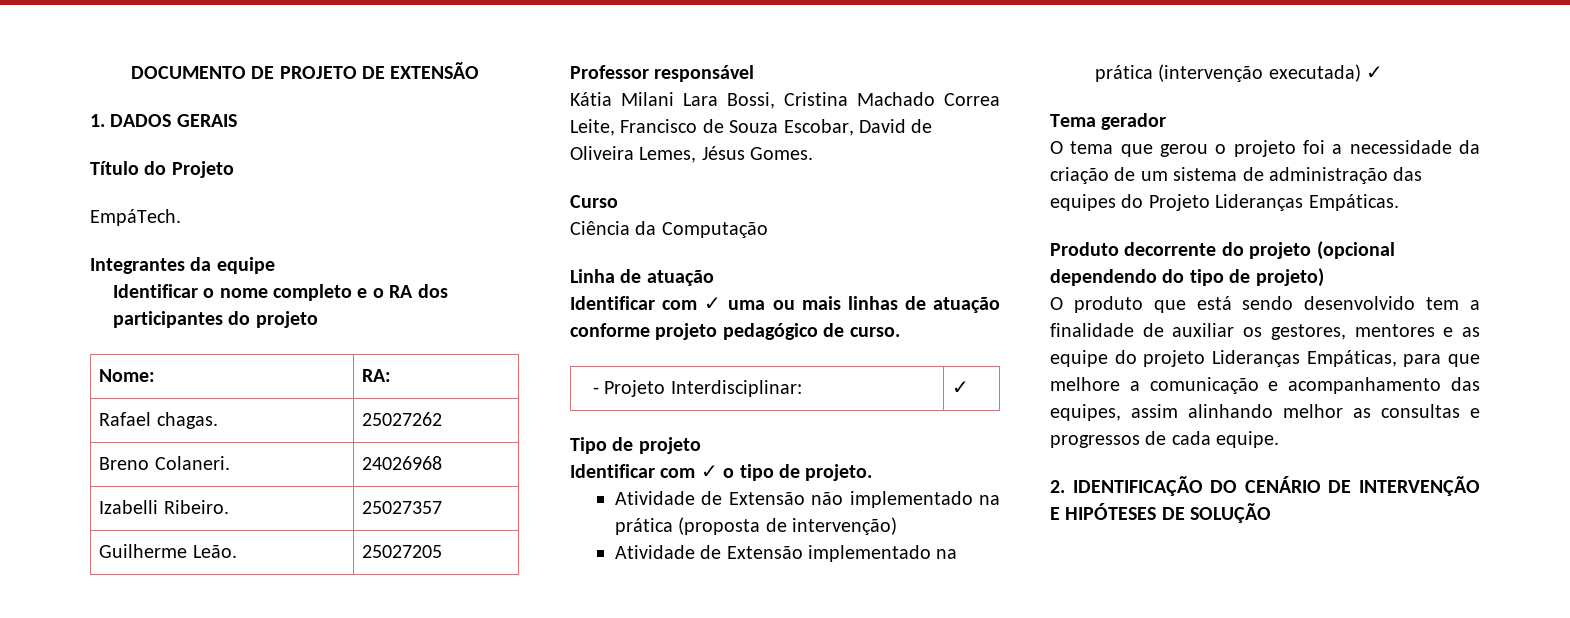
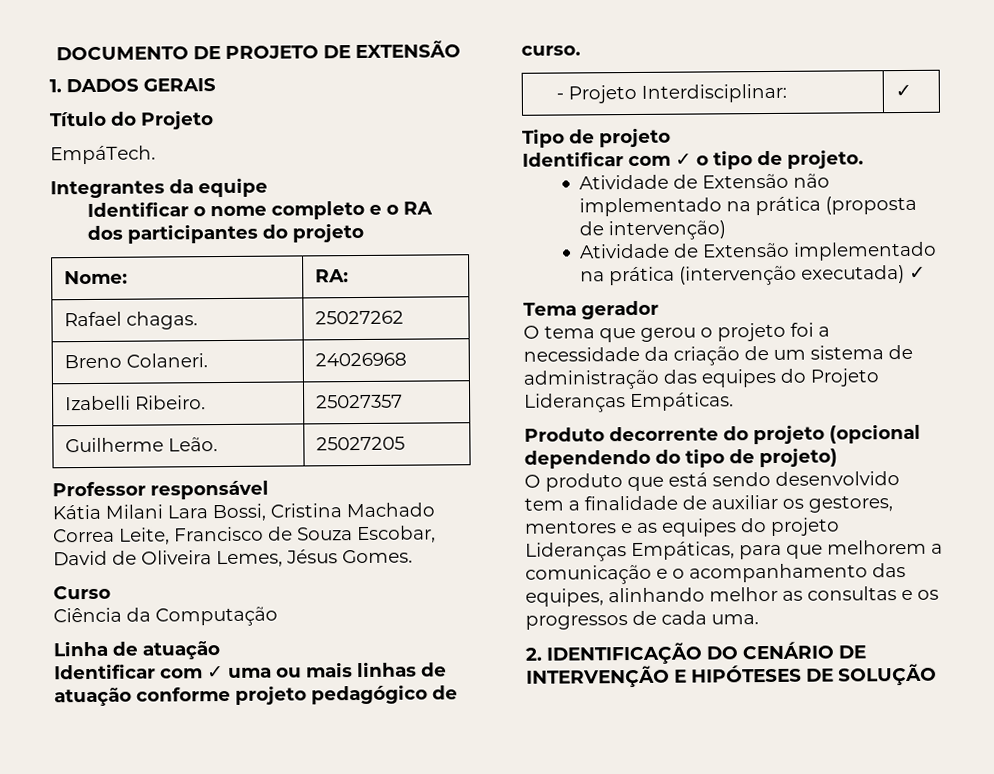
[1050,350,1108,367] equipe -> [661,518,737,537] equipes
[1050,377,1120,391] melhore -> [827,539,927,555] melhorem
(1279, 386) none -> [672,568,685,579] o
[1131,404,1178,418] assim -> (604, 597) none
(1480, 413) none -> [917,589,939,600] os
[1216,431,1280,448] equipe. -> [711,614,759,625] uma.

